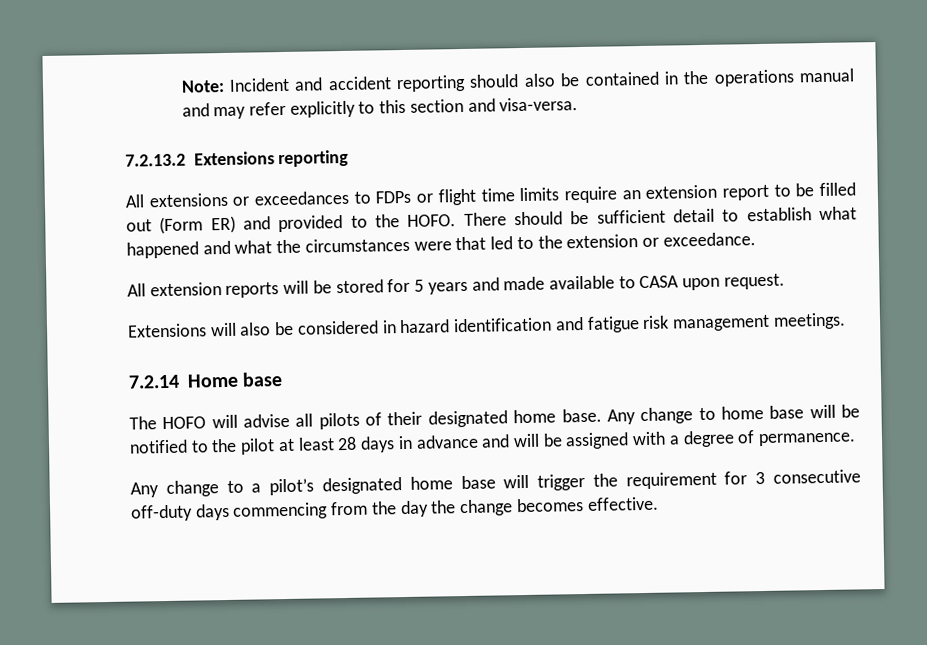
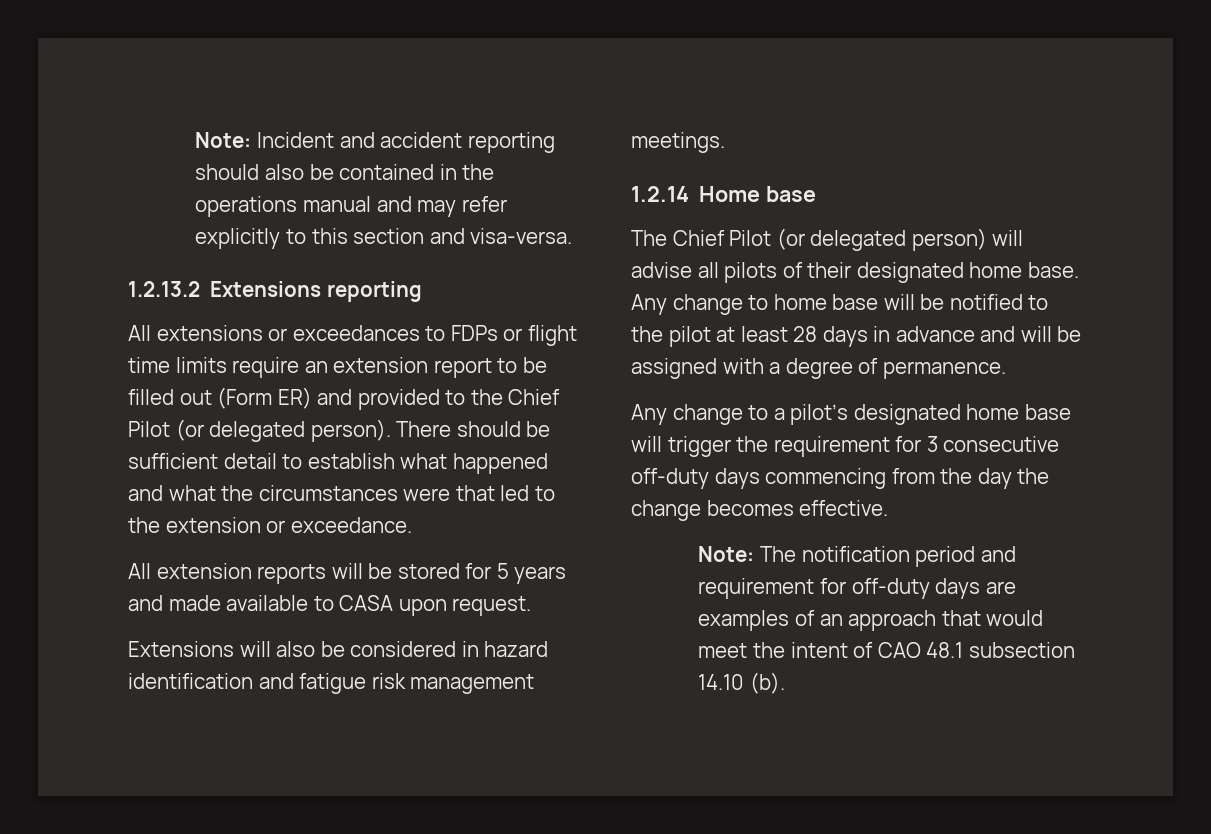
[125,153,186,167] 7.2.13.2 -> [128,281,200,297] 1.2.13.2
[407,214,457,227] HOFO. -> [508,389,561,405] [128,419,391,442] Chief Pilot (or delegated person).
[128,374,180,389] 7.2.14 -> [631,186,689,202] 1.2.14
[162,416,207,430] HOFO -> [672,228,987,251] Chief Pilot (or delegated person)
(659, 503) none -> [698,546,1016,567] [698,578,1016,599] [698,610,1044,631] [698,642,1075,658] [698,672,786,694] // Note: The notification period and requirement for off-duty days are examples of an approach that would meet the intent of CAO 48.1 subsection 14.10 (b).

